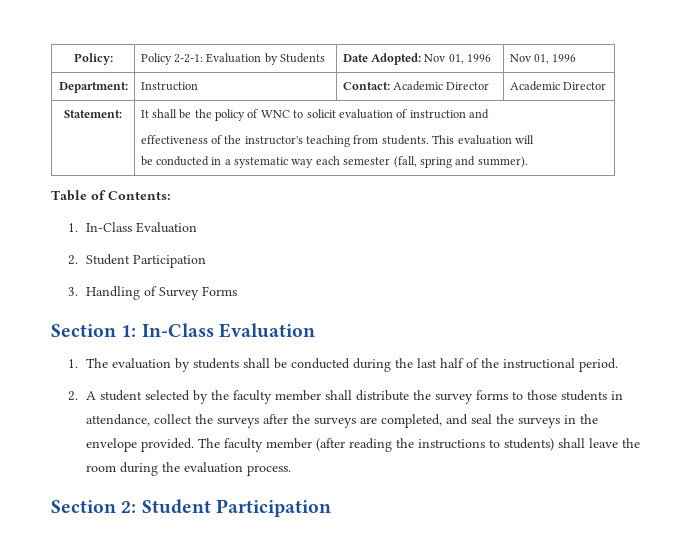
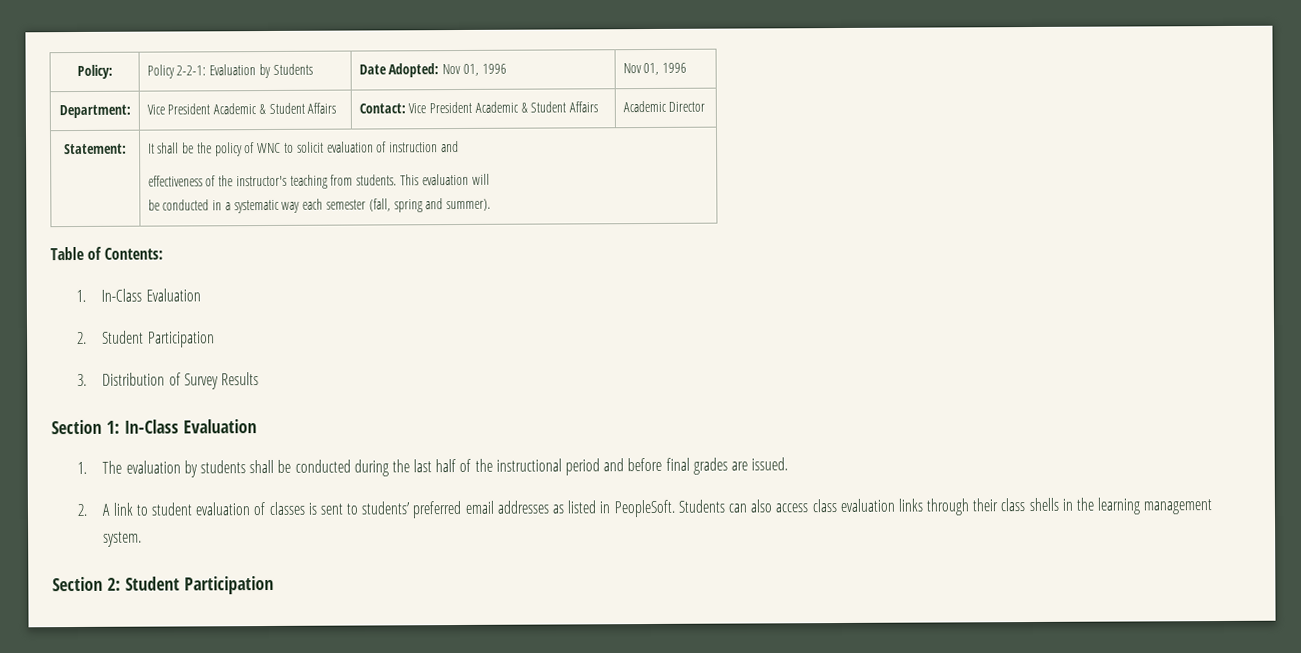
[140,82,198,91] [342,81,490,91] Instruction | Contact: Academic Director -> [146,102,337,115] [358,101,599,114] Vice President Academic & Student Affairs | Contact: Vice President Academic & Student Affairs
[85,286,140,300] Handling -> [102,372,166,386] Distribution
[201,286,237,296] Forms -> [220,372,259,386] Results
[578,358,618,372] [68,390,623,404] [85,414,598,428] [85,438,640,452] [85,462,291,476] period. // 2. A student selected by the faculty member shall distribute the survey forms to those students in attendance, collect the surveys after the surveys are completed, and seal the surveys in the envelope provided. The faculty member (after reading the instructions to students) shall leave the room during the evaluation process. -> [565,457,789,476] [76,497,1213,519] [103,531,143,547] period and before final grades are issued. // 2. A link to student evaluation of classes is sent to students’ preferred email addresses as listed in PeopleSoft. Students can also access class evaluation links through their class shells in the learning management system.

